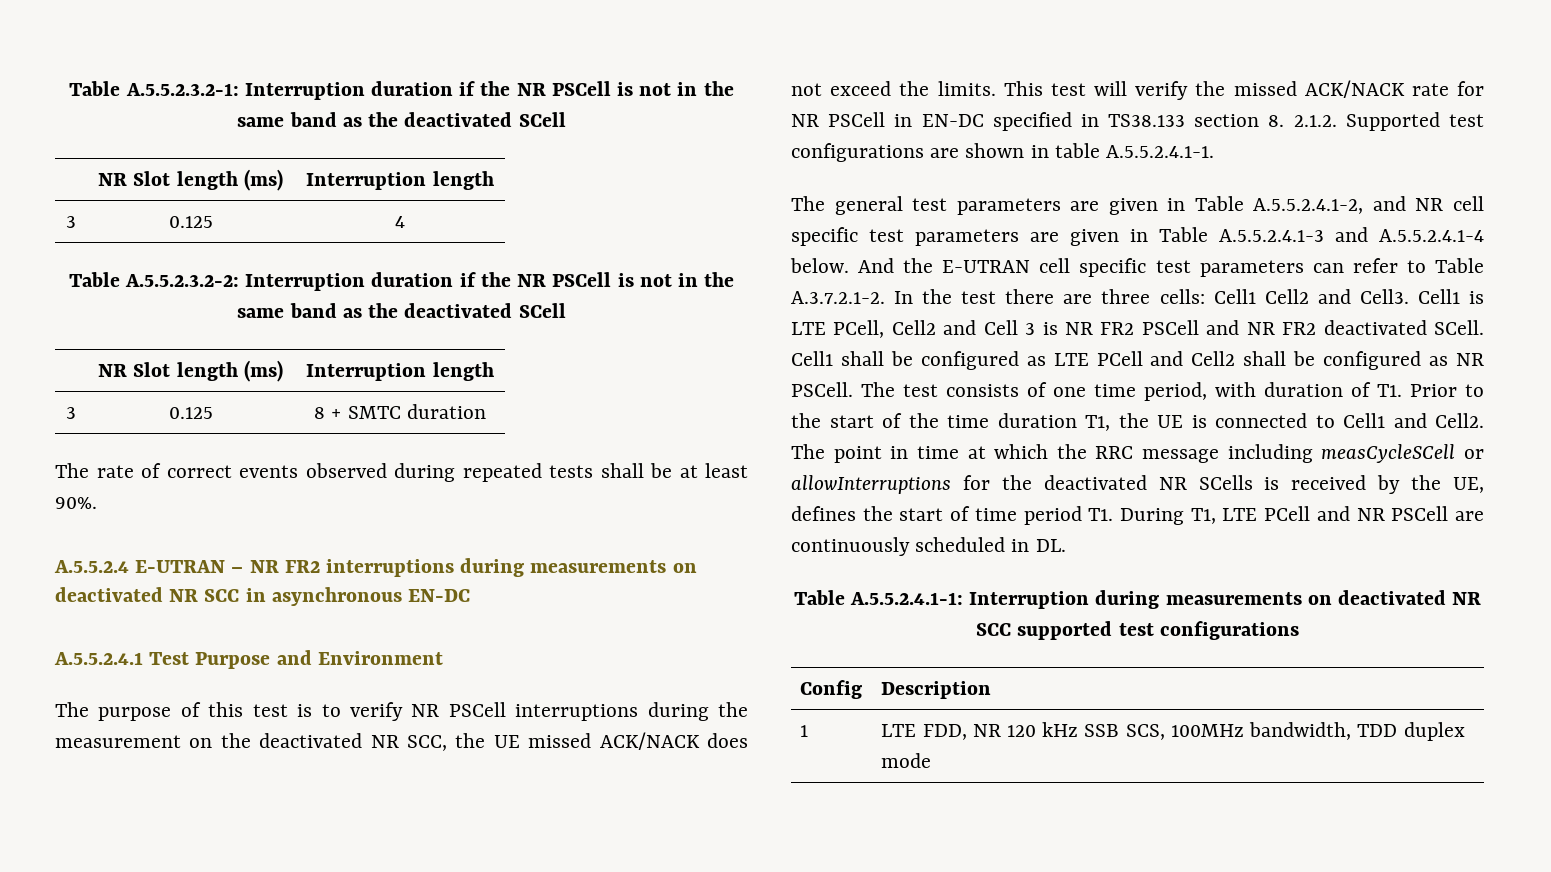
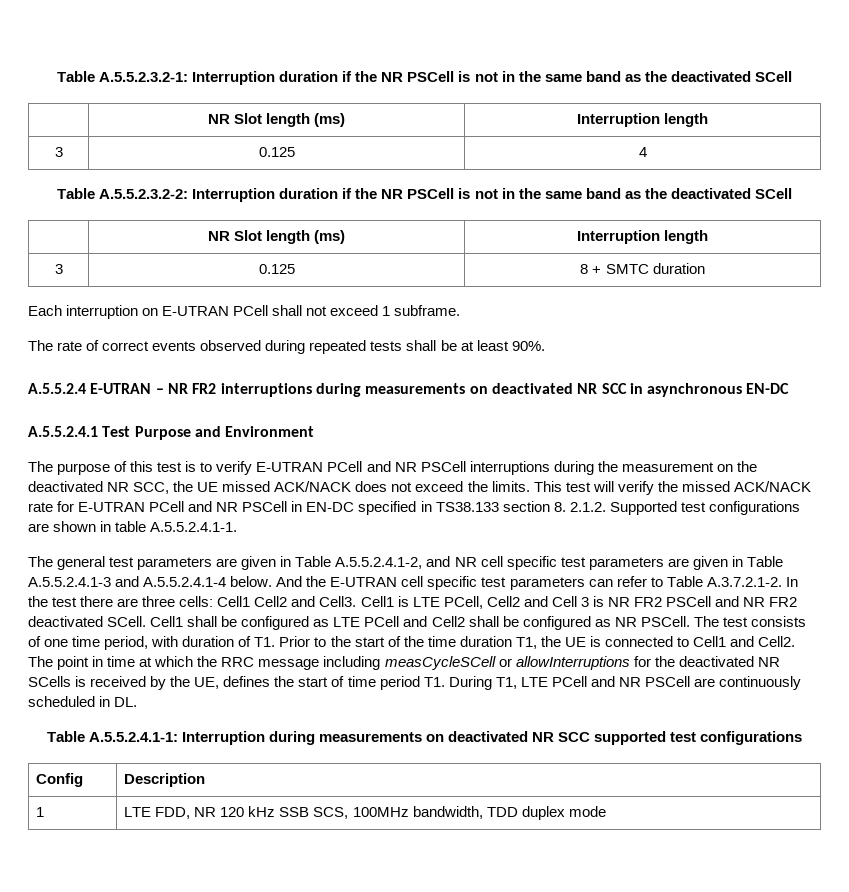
(486, 411) none -> [28,305,461,319] // Each interruption on E-UTRAN PCell shall not exceed 1 subframe.
(403, 711) none -> [256,461,391,472] E-UTRAN PCell and
(1484, 88) none -> [78,501,213,512] E-UTRAN PCell and

